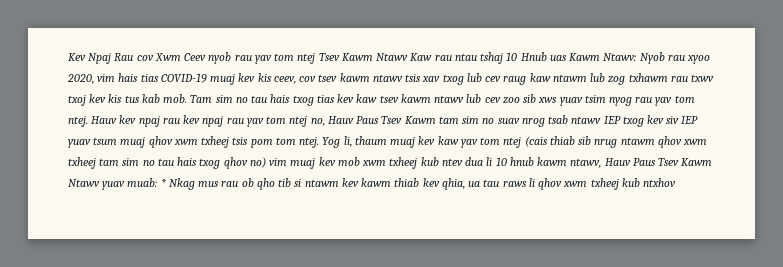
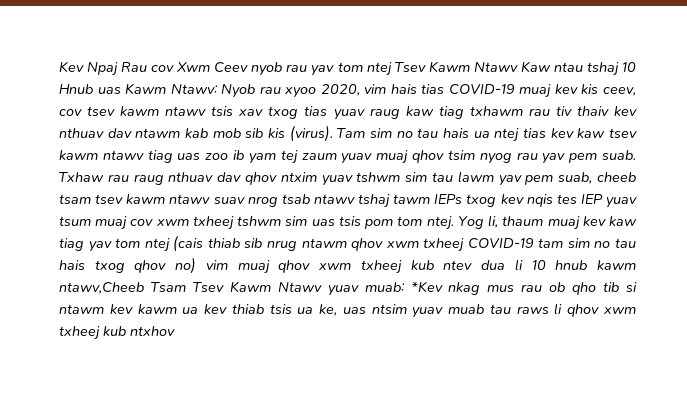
[434,55,452,61] rau -> (551, 67) none
[466,73,715,85] [68,94,188,106] lub cev raug kaw ntawm lub zog txhawm rau txwv txoj kev kis tus kab mob. -> [304,106,637,120] [59,125,333,142] tias yuav raug kaw tiag txhawm rau tiv thaiv kev nthuav dav ntawm kab mob sib kis (virus).
[292,95,314,106] txog -> [473,128,520,142] ua ntej
[466,94,695,106] [68,115,680,127] lub cev zoo sib xws yuav tsim nyog rau yav tom ntej. Hauv kev npaj rau kev npaj rau yav tom ntej no, Hauv Paus Tsev Kawm tam sim no suav nrog tsab ntawv IEP txog kev siv -> [147,150,636,164] [59,171,636,186] [59,194,577,208] tiag uas zoo ib yam tej zaum yuav muaj qhov tsim nyog rau yav pem suab. Txhaw rau raug nthuav dav qhov ntxim yuav tshwm sim tau lawm yav pem suab, cheeb tsam tsev kawm ntawv suav nrog tsab ntawv tshaj tawm IEPs txog kev nqis tes
[148,136,230,148] qhov xwm txheej -> [130,216,335,230] cov xwm txheej tshwm sim uas
(459, 140) none -> [59,238,84,251] tiag
(96, 163) none -> [467,238,534,248] COVID-19
[318,157,360,166] kev mob -> [278,260,311,273] qhov
[570,158,656,168] ntawv, Hauv Paus -> [59,282,186,294] ntawv,Cheeb Tsam
[160,178,195,190] * Nkag -> [410,281,481,295] *Kev nkag
[394,178,481,190] thiab kev qhia, ua -> [182,304,485,318] ua kev thiab tsis ua ke, uas ntsim yuav muab

